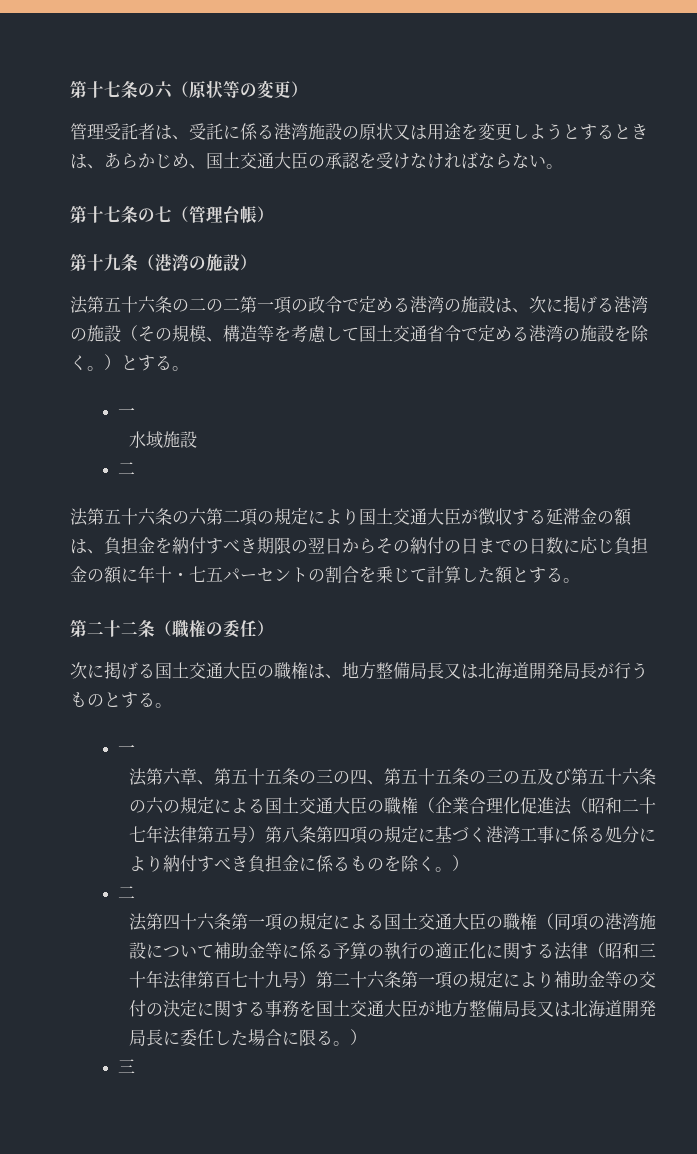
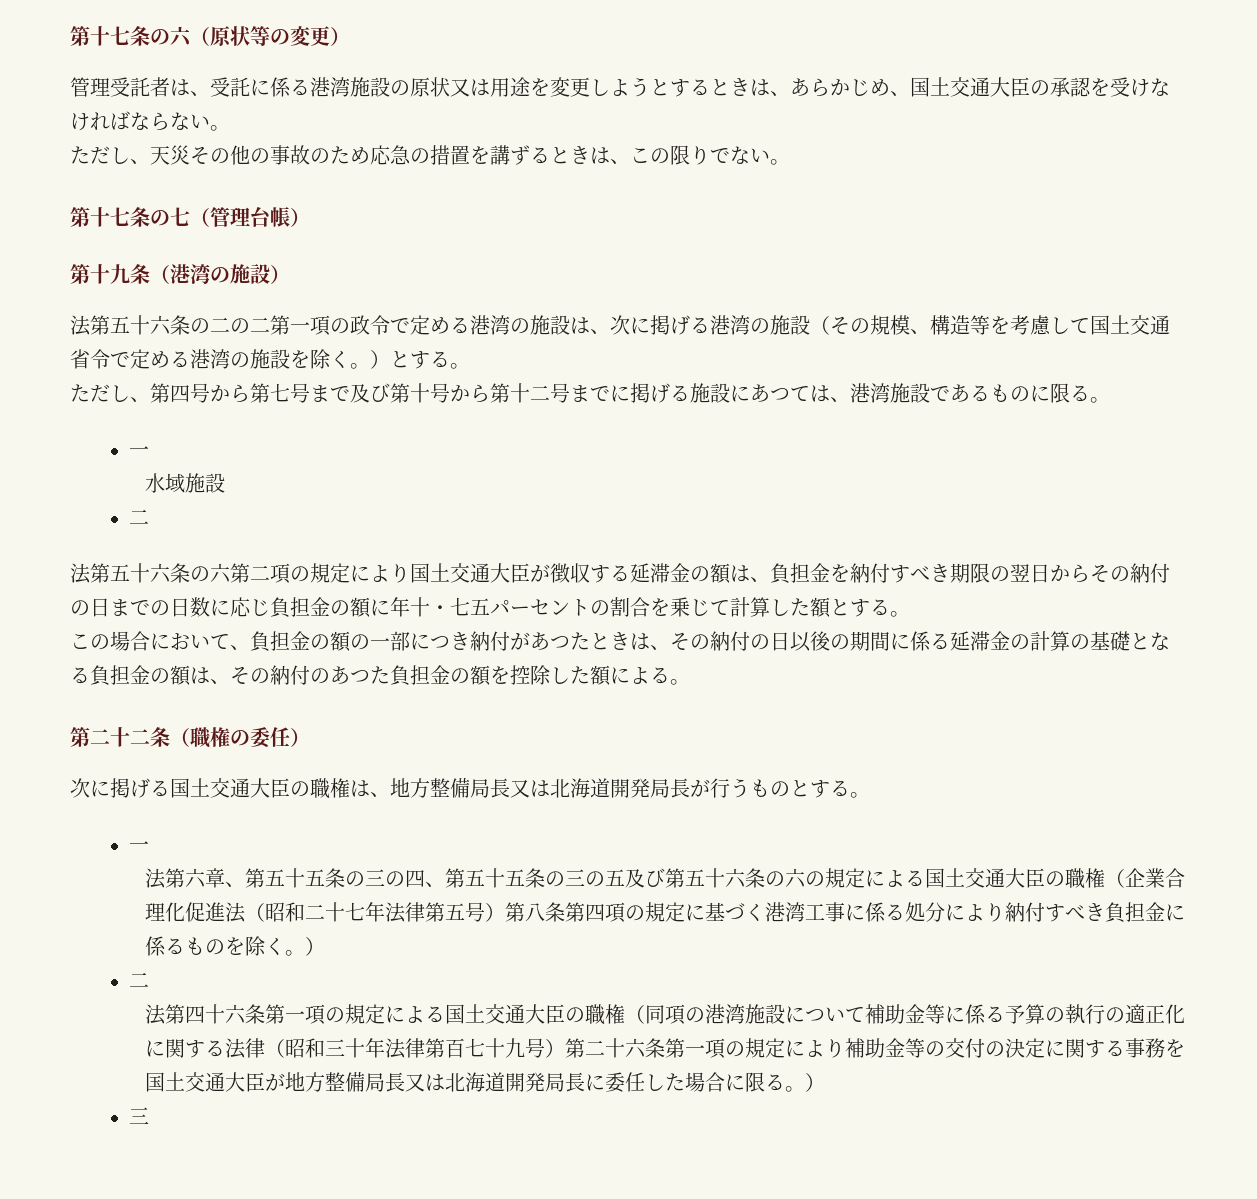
(563, 166) none -> [70,145,790,165] // ただし、天災その他の事故のため応急の措置を講ずるときは、この限りでない。
(189, 368) none -> [70,383,1110,403] // ただし、第四号から第七号まで及び第十号から第十二号までに掲げる施設にあつては、港湾施設であるものに限る。
(580, 580) none -> [70,631,1170,652] [70,665,690,686] // この場合において、負担金の額の一部につき納付があつたときは、その納付の日以後の期間に係る延滞金の計算の基礎となる負担金の額は、その納付のあつた負担金の額を控除した額による。

